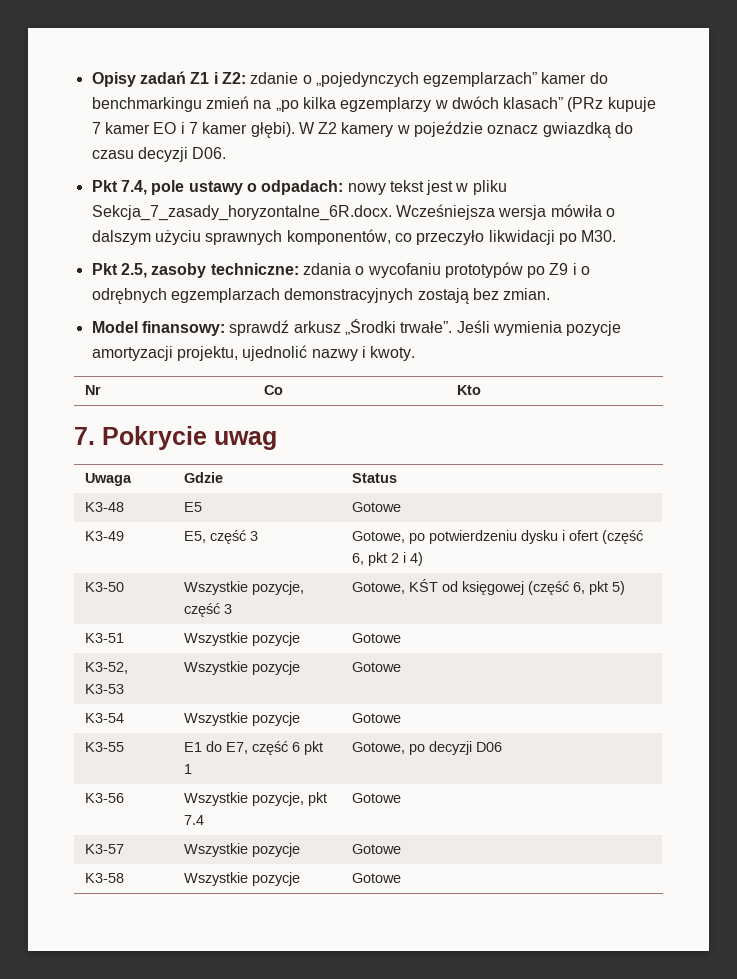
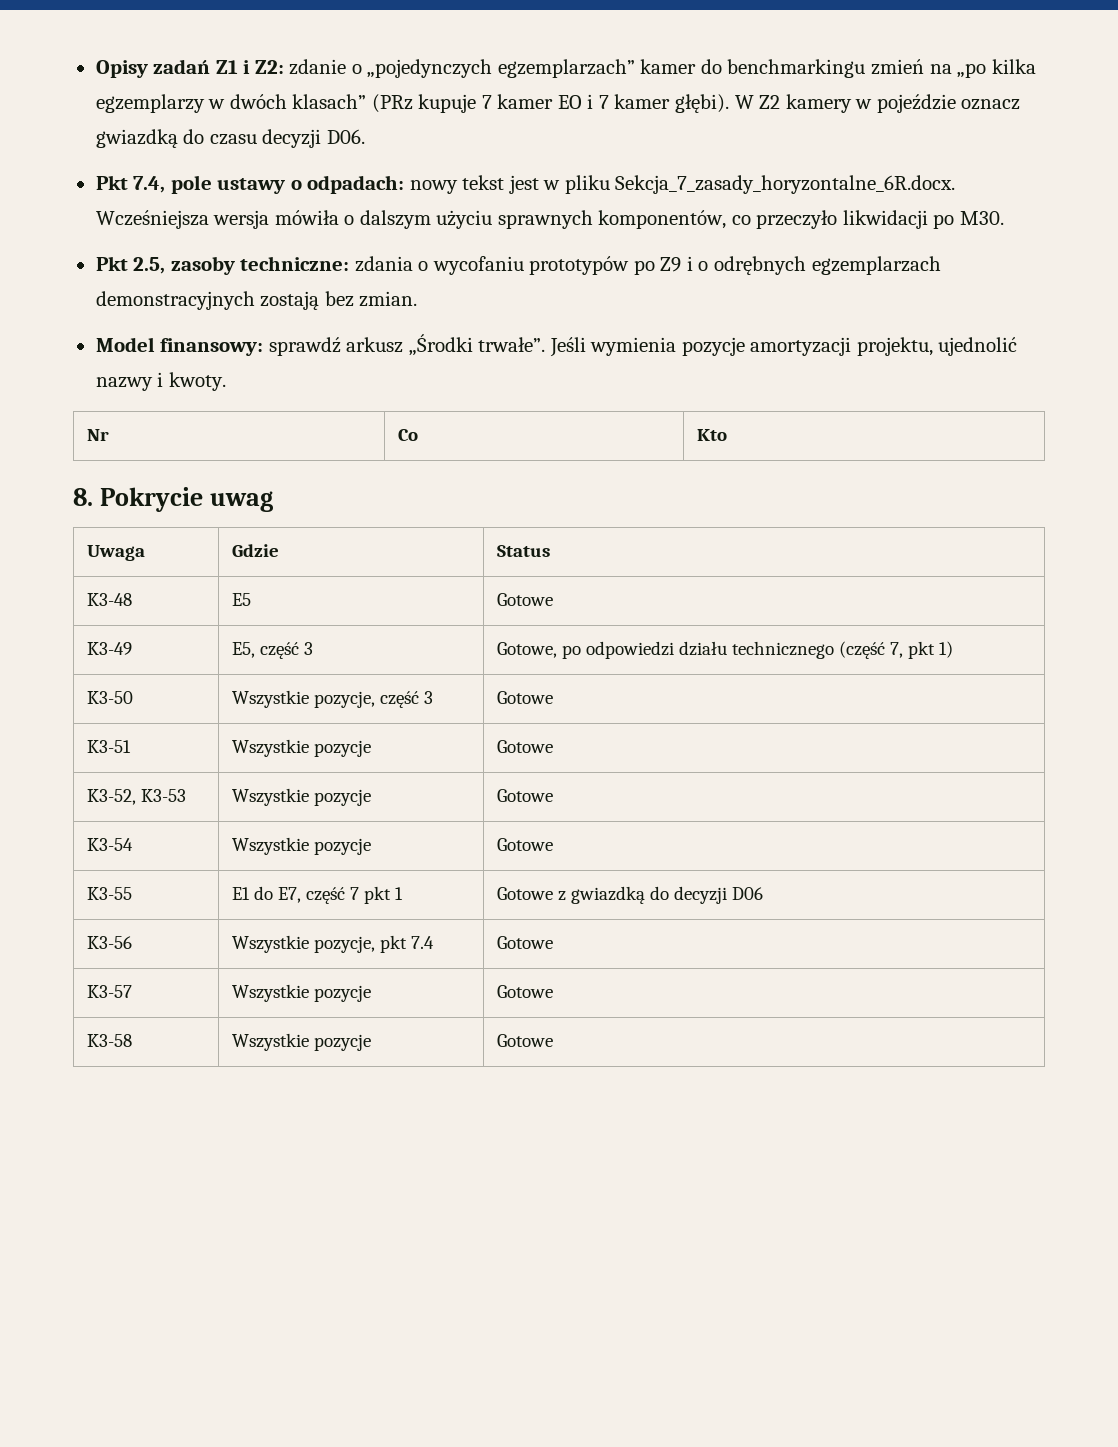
[74,427,95,445] 7. -> [73,488,93,506] 8.
[429,530,644,544] [352,552,424,566] potwierdzeniu dysku i ofert (część 6, pkt 2 i 4) -> [585,641,953,659] odpowiedzi działu technicznego (część 7, pkt 1)
[352,579,626,595] Gotowe, KŚT od księgowej (część 6, pkt 5) -> [496,691,553,704] Gotowe
[292,742,301,752] 6 -> [349,887,359,900] 7
[352,742,426,755] Gotowe, po -> [496,886,669,904] Gotowe z gwiazdką do

